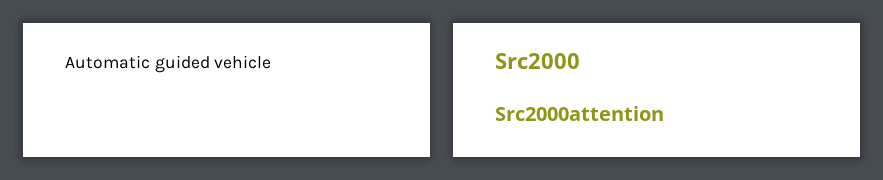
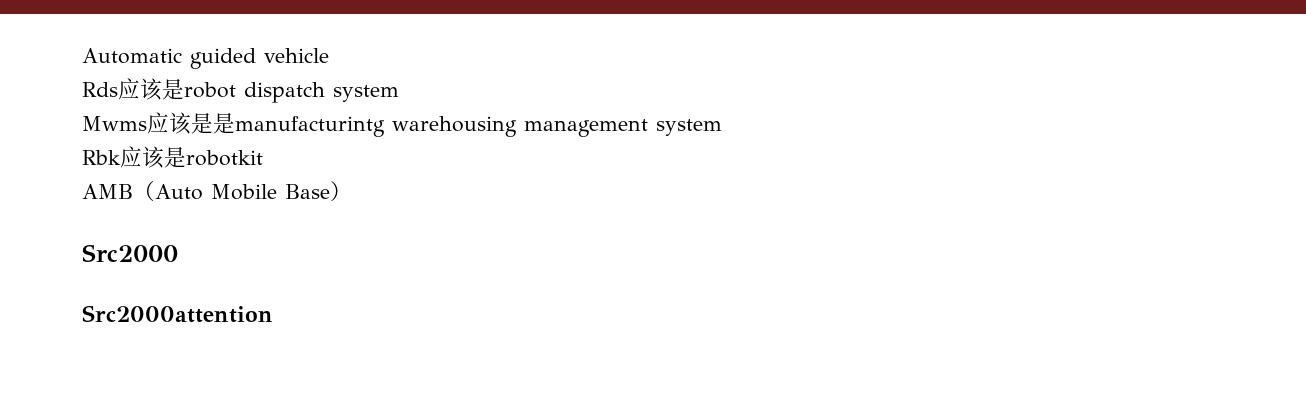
(272, 62) none -> [82,78,399,103] [82,112,722,137] [82,146,263,169] [82,181,352,202] // Rds应该是robot dispatch system // Mwms应该是是manufacturintg warehousing management system // Rbk应该是robotkit // AMB（Auto Mobile Base）

